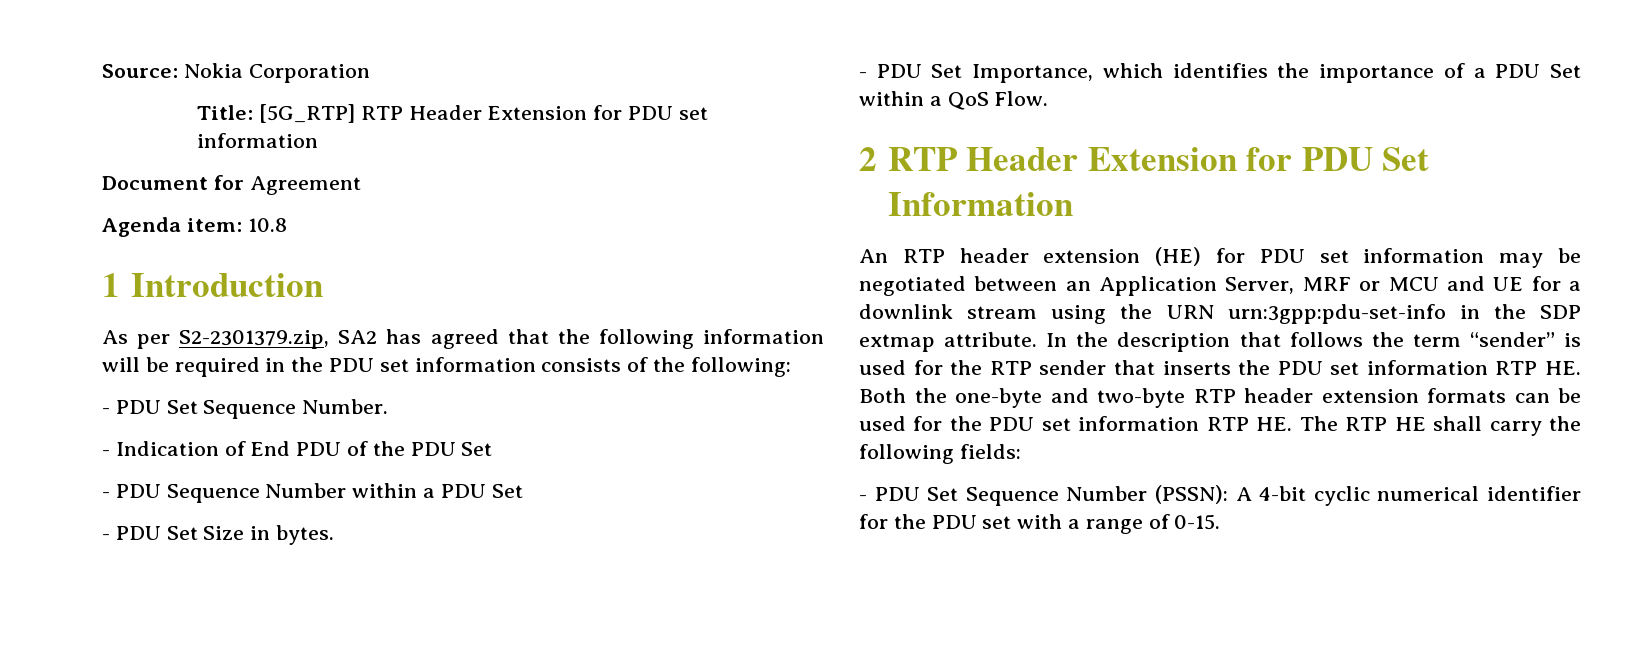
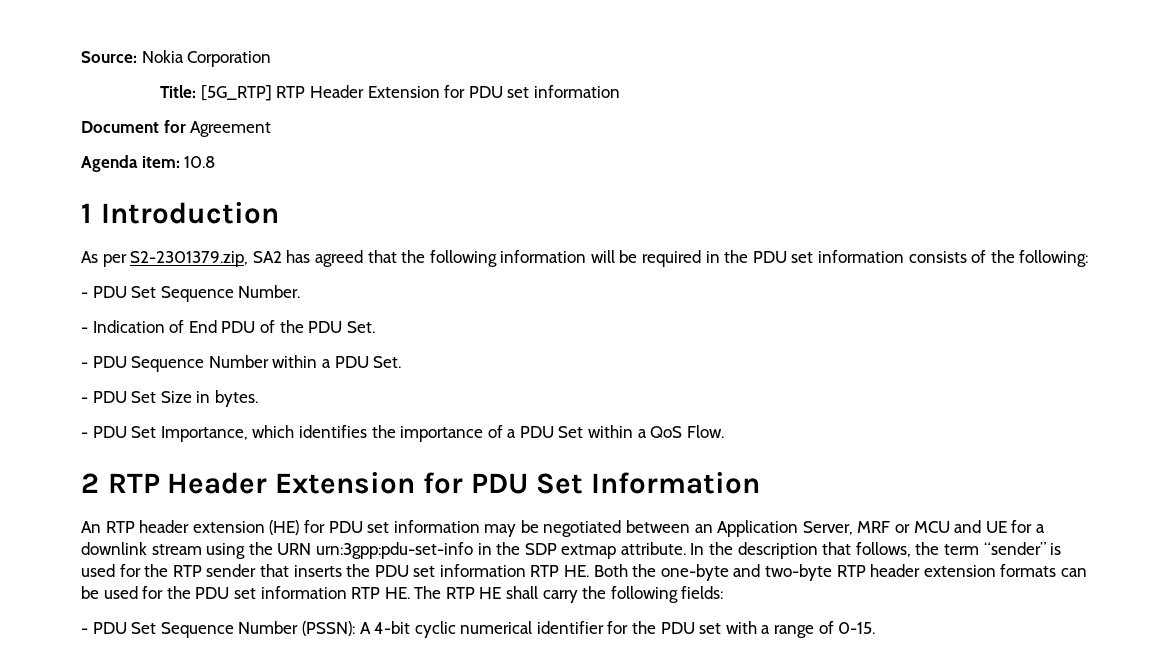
[461,442,493,456] Set -> [346,321,375,333] Set.
[491,484,523,498] Set -> [373,356,402,368] Set.
[1289,332,1363,347] follows -> [855,542,911,557] follows,

